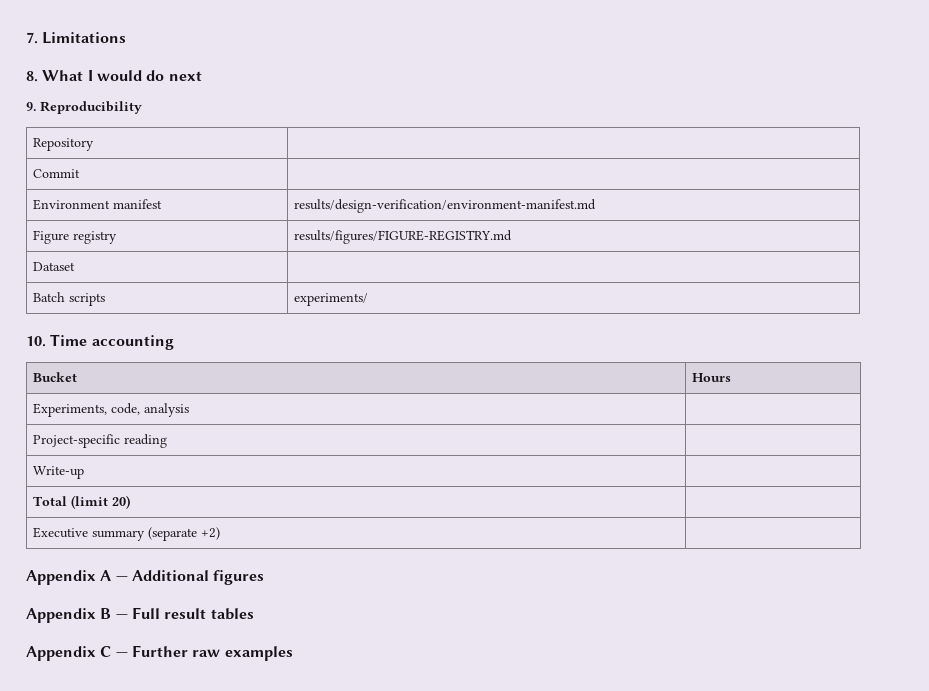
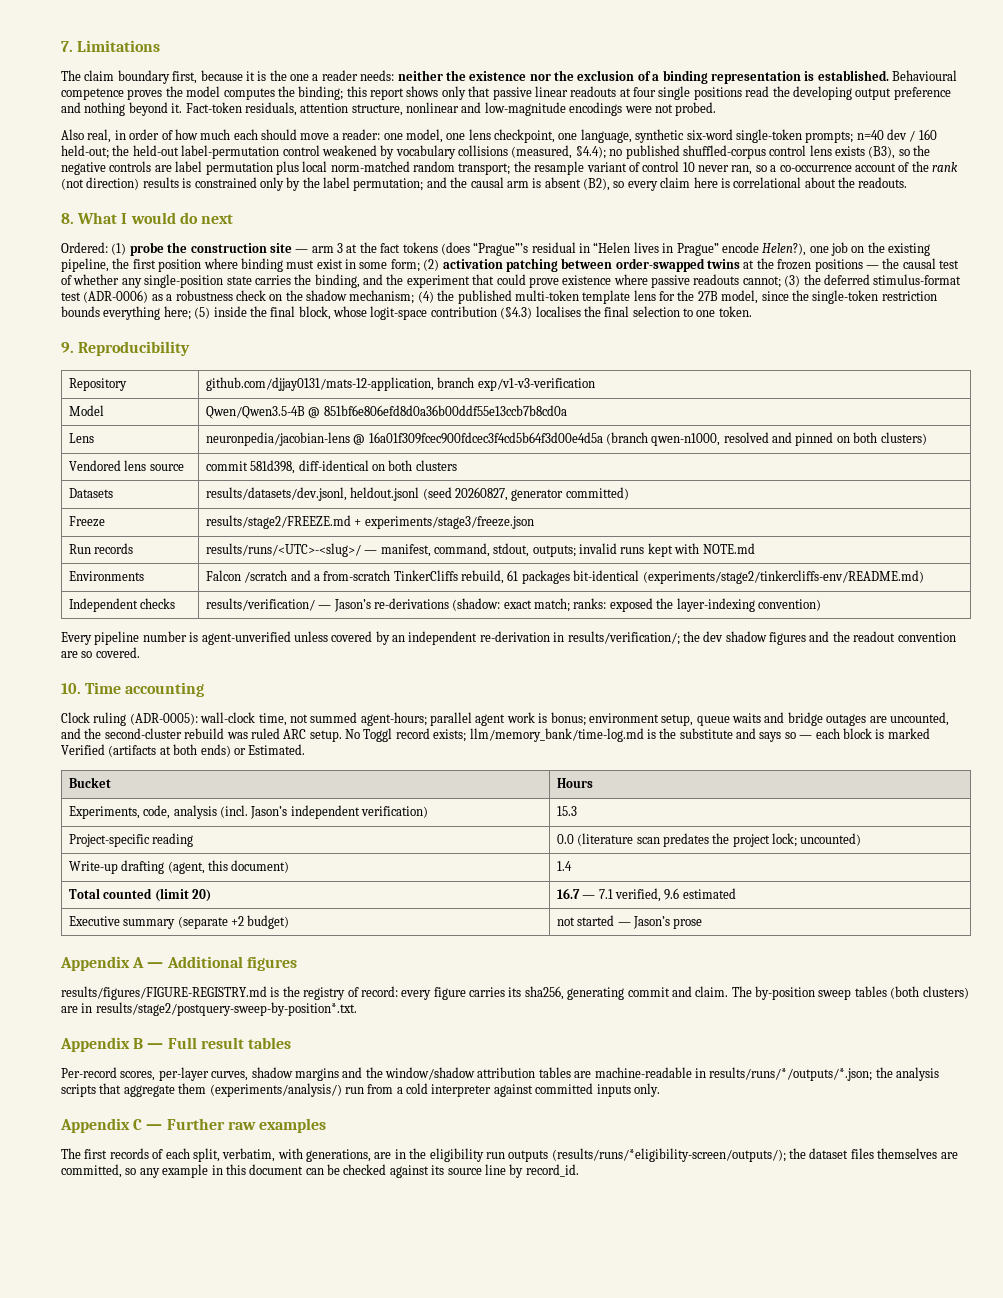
(127, 38) none -> [61,70,957,84] [61,86,951,100] [61,102,717,116] [61,129,937,143] [61,145,931,159] [61,161,958,175] [61,177,908,191] // The claim boundary first, because it is the one a reader needs: neither the existence nor the exclusion of a binding representation is established. Behavioural competence proves the model computes the binding; this report shows only that passive linear readouts at four single positions read the developing output preference and nothing beyond it. Fact-token residuals, attention structure, nonlinear and low-magnitude encodings were not probed. // Also real, in order of how much each should move a reader: one model, one lens checkpoint, one language, synthetic six-word single-token prompts; n=40 dev / 160 held-out; the held-out label-permutation control weakened by vocabulary collisions (measured, §4.4); no published shuffled-corpus control lens exists (B3), so the negative controls are label permutation plus local norm-matched random transport; the resample variant of control 10 never ran, so a co-occurrence account of the rank (not direction) results is constrained only by the label permutation; and the causal arm is absent (B2), so every claim here is correlational about the readouts.
[26,101,142,114] [33,138,95,151] [33,169,81,178] [33,199,163,210] [294,199,597,213] [33,230,118,244] [294,230,513,244] [33,262,76,271] [33,292,106,306] [294,293,369,306] [26,334,174,350] 9. Reproducibility // Repository | // Commit | // Environment manifest | results/design-verification/environment-manifest.md // Figure registry | results/figures/FIGURE-REGISTRY.md // Dataset | // Batch scripts | experiments/ // 10. Time accounting -> [61,242,931,256] [61,258,959,272] [61,274,962,288] [61,290,937,304] [61,306,752,320] [61,341,191,356] [68,378,127,391] [205,377,595,391] [68,405,104,416] [205,405,567,419] [68,433,94,443] [205,432,927,446] [68,460,184,471] [205,460,457,474] [68,488,113,498] [205,487,629,501] [68,516,105,527] [205,515,534,529] [68,543,134,554] [205,543,755,557] [68,571,144,581] [205,570,924,584] [68,598,176,612] [205,598,821,612] [61,631,956,645] [61,647,140,658] [61,682,205,697] [61,712,949,726] [61,728,930,742] [61,744,306,757] Ordered: (1) probe the construction site — arm 3 at the fact tokens (does “Prague”’s residual in “Helen lives in Prague” encode Helen?), one job on the existing pipeline, the first position where binding must exist in some form; (2) activation patching between order-swapped twins at the frozen positions — the causal test of whether any single-position state carries the binding, and the experiment that could prove existence where passive readouts cannot; (3) the deferred stimulus-format test (ADR-0006) as a robustness check on the shadow mechanism; (4) the published multi-token template lens for the 27B model, since the single-token restriction bounds everything here; (5) inside the final block, whose logit-space contribution (§4.3) localises the final selection to one token. // 9. Reproducibility // Repository | github.com/djjay0131/mats-12-application, branch exp/v1-v3-verification // Model | Qwen/Qwen3.5-4B @ 851bf6e806efd8d0a36b00ddf55e13ccb7b8cd0a // Lens | neuronpedia/jacobian-lens @ 16a01f309fcec900fdcec3f4cd5b64f3d00e4d5a (branch qwen-n1000, resolved and pinned on both clusters) // Vendored lens source | commit 581d398, diff-identical on both clusters // Datasets | results/datasets/dev.jsonl, heldout.jsonl (seed 20260827, generator committed) // Freeze | results/stage2/FREEZE.md + experiments/stage3/freeze.json // Run records | results/runs/<UTC>-<slug>/ — manifest, command, stdout, outputs; invalid runs kept with NOTE.md // Environments | Falcon /scratch and a from-scratch TinkerCliffs rebuild, 61 packages bit-identical (experiments/stage2/tinkercliffs-env/README.md) // Independent checks | results/verification/ — Jason’s re-derivations (shadow: exact match; ranks: exposed the layer-indexing convention) // Every pipeline number is agent-unverified unless covered by an independent re-derivation in results/verification/; the dev shadow figures and the readout convention are so covered. // 10. Time accounting // Clock ruling (ADR-0005): wall-clock time, not summed agent-hours; parallel agent work is bonus; environment setup, queue waits and bridge outages are uncounted, and the second-cluster rebuild was ruled ARC setup. No Toggl record exists; llm/memory_bank/time-log.md is the substitute and says so — each block is marked Verified (artifacts at both ends) or Estimated.
[33,434,168,448] [33,466,85,479] | // Project-specific reading | // Write-up | -> [219,805,429,819] [556,806,577,816] [68,833,194,847] [556,833,862,847] [68,860,290,874] [556,861,572,871] (incl. Jason’s independent verification) | 15.3 // Project-specific reading | 0.0 (literature scan predates the project lock; uncounted) // Write-up drafting (agent, this document) | 1.4
(68, 501) none -> [103,888,153,899] counted
[33,527,221,541] // Executive summary (separate +2) | -> [556,888,736,902] [68,915,290,929] [556,915,703,929] 16.7 — 7.1 verified, 9.6 estimated // Executive summary (separate +2 budget) | not started — Jason’s prose
(265, 577) none -> [61,986,969,1000] [61,1002,357,1016] // results/figures/FIGURE-REGISTRY.md is the registry of record: every figure carries its sha256, generating commit and claim. The by-position sweep tables (both clusters) are in results/stage2/postquery-sweep-by-position*.txt.
(254, 614) none -> [61,1067,939,1081] [61,1083,660,1097] // Per-record scores, per-layer curves, shadow margins and the window/shadow attribution tables are machine-readable in results/runs/*/outputs/*.json; the analysis scripts that aggregate them (experiments/analysis/) run from a cold interpreter against committed inputs only.
(293, 653) none -> [61,1148,958,1162] [61,1164,579,1178] // The first records of each split, verbatim, with generations, are in the eligibility run outputs (results/runs/*eligibility-screen/outputs/); the dataset files themselves are committed, so any example in this document can be checked against its source line by record_id.

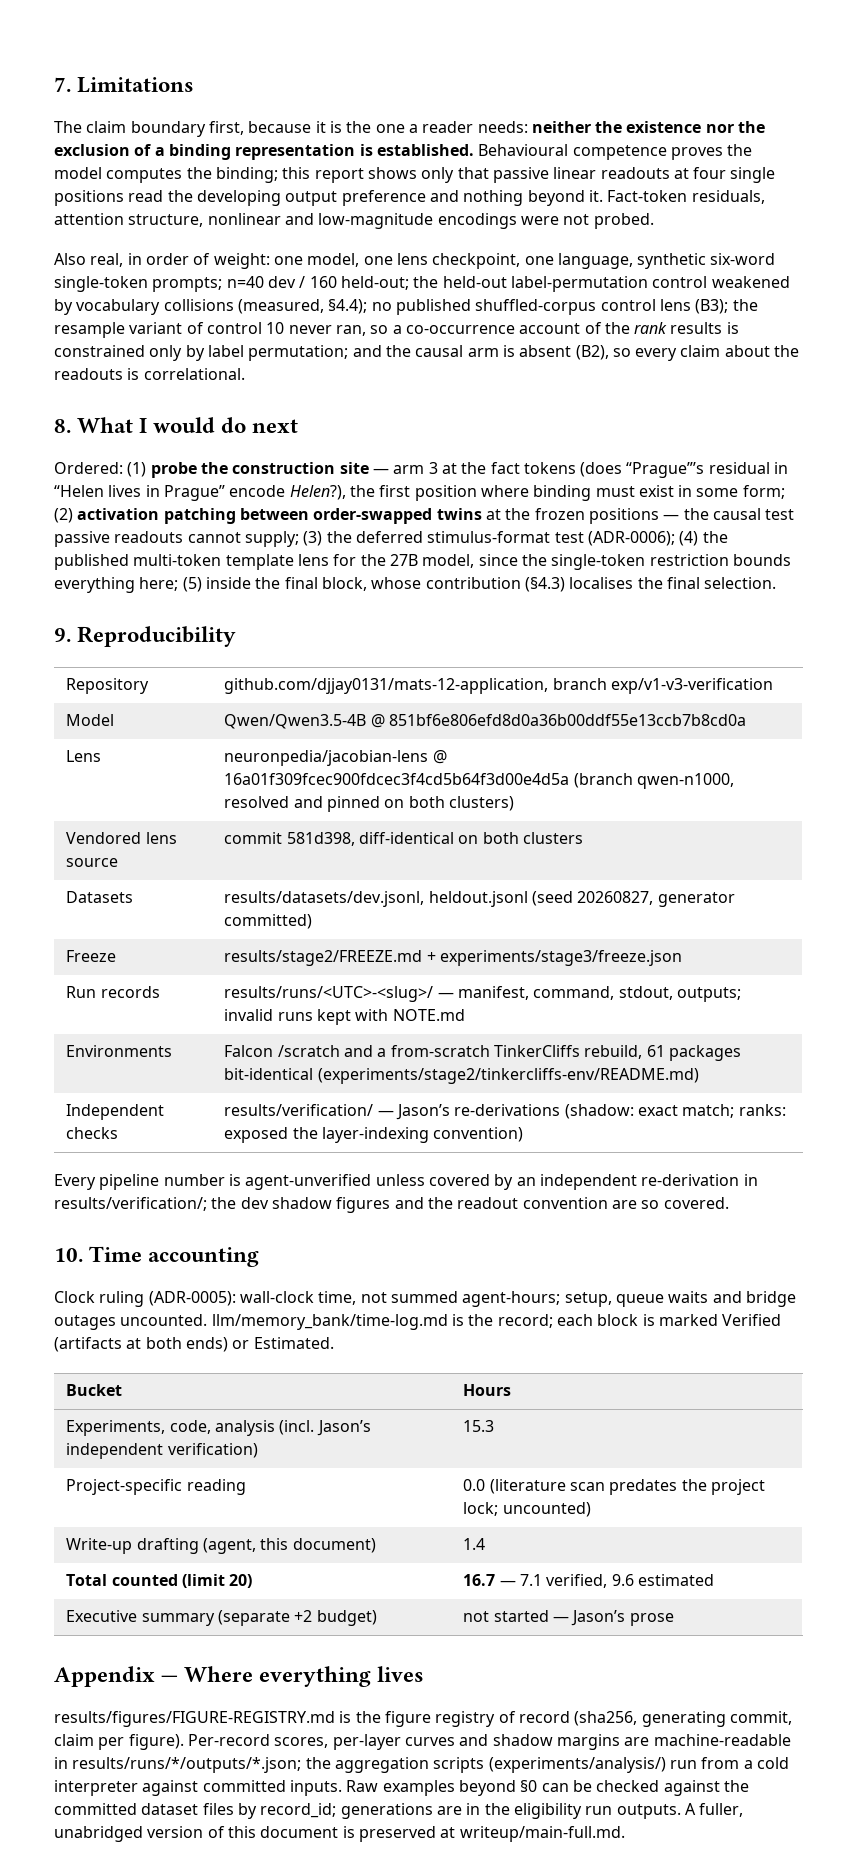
[174,129,381,140] how much each should move a reader: -> [213,253,270,269] weight:
[835,145,931,159] [61,161,511,175] exists (B3), so the negative controls are label permutation plus local norm-matched random transport; -> [695,299,729,314] (B3);
[61,177,140,190] (not direction) -> (668, 328) none
[302,177,320,188] the -> (205, 353) none
[693,177,908,188] here is correlational about the readouts. -> [724,345,800,357] [54,368,245,380] about the readouts is correlational.
[809,242,931,256] [61,258,109,272] one job on the existing pipeline, -> (346, 492) none
[61,274,781,288] of whether any single-position state carries the binding, and the experiment that could prove existence where passive readouts cannot; -> [54,531,299,547] passive readouts cannot supply;
[83,290,415,304] (ADR-0006) as a robustness check on the shadow mechanism; -> [587,531,675,546] (ADR-0006);
[370,306,428,320] logit-space -> (422, 583) none
[632,306,752,317] selection to one token. -> [704,577,777,589] selection.
[430,712,659,726] parallel agent work is bonus; environment -> (561, 1299) none
[869,712,949,726] [61,728,813,742] are uncounted, and the second-cluster rebuild was ruled ARC setup. No Toggl record exists; llm/memory_bank/time-log.md is the substitute and says so — -> [120,1314,553,1330] uncounted. llm/memory_bank/time-log.md is the record;
[132,956,297,971] A — Additional figures -> [161,1666,425,1687] — Where everything lives
(300, 991) none -> [384,1711,431,1727] figure
[360,986,969,1000] [61,1002,357,1016] [60,1037,291,1052] [61,1067,571,1081] record: every figure carries its sha256, generating commit and claim. The by-position sweep tables (both clusters) are in results/stage2/postquery-sweep-by-position*.txt. // Appendix B — Full result tables // Per-record scores, per-layer curves, shadow margins and the window/shadow attribution tables -> [518,1711,792,1727] [54,1734,620,1750] record (sha256, generating commit, claim per figure). Per-record scores, per-layer curves and shadow margins
[896,1067,939,1081] [61,1083,207,1097] analysis scripts that aggregate them -> [334,1757,485,1773] aggregation scripts
[596,1083,660,1097] [60,1118,326,1133] [61,1148,371,1162] inputs only. // Appendix C — Further raw examples // The first records of each split, verbatim, with generations, -> [289,1780,749,1796] [54,1803,433,1819] inputs. Raw examples beyond §0 can be checked against the committed dataset files by record_id; generations
[508,1148,958,1162] [61,1164,579,1178] outputs (results/runs/*eligibility-screen/outputs/); the dataset files themselves are committed, so any example in this document can be checked against its source line by record_id. -> [616,1803,744,1819] [54,1826,625,1842] outputs. A fuller, unabridged version of this document is preserved at writeup/main-full.md.

